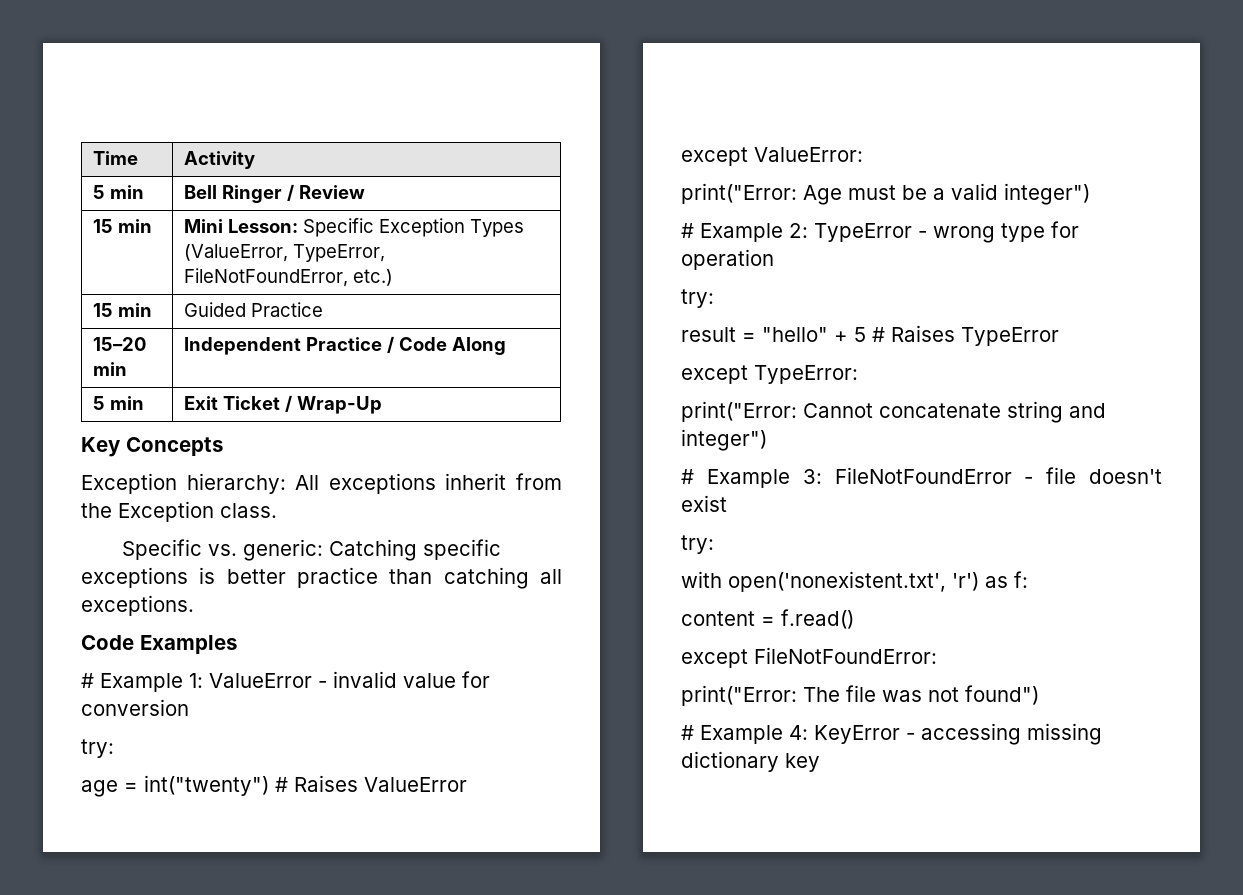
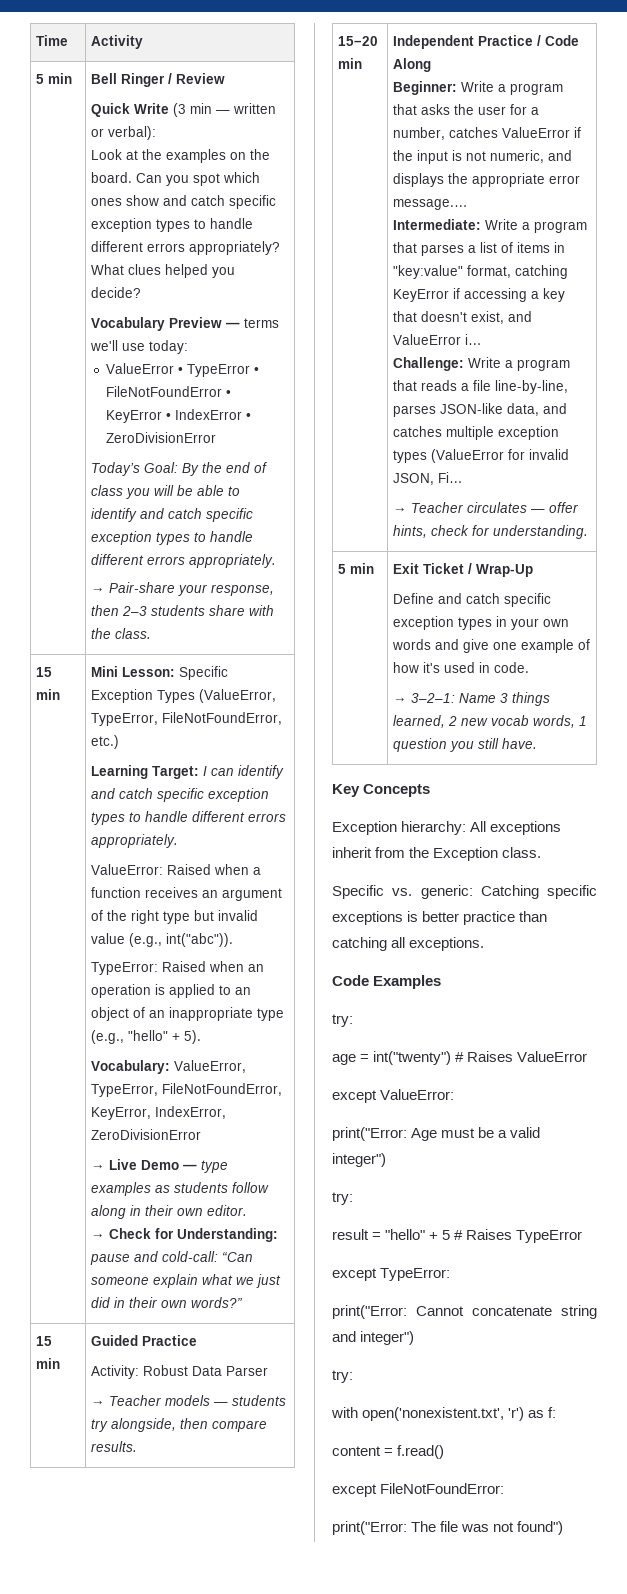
(365, 192) none -> [91,103,277,117] [91,126,157,140] [91,149,271,163] [91,172,261,186] [91,195,277,209] [91,218,254,232] [91,241,281,255] [91,264,236,278] [91,287,142,298] [91,317,280,331] [90,340,189,354] [106,363,260,377] [106,386,232,397] [106,409,252,423] [106,432,217,443] [91,462,268,476] [91,485,241,499] [91,508,254,522] [91,531,254,545] [91,554,277,568] [91,582,275,596] [91,605,275,616] [91,628,152,639] // Quick Write (3 min — written or verbal): // Look at the examples on the board. Can you spot which ones show and catch specific exception types to handle different errors appropriately? What clues helped you decide? // Vocabulary Preview — terms we'll use today: // ValueError • TypeError • FileNotFoundError • KeyError • IndexError • ZeroDivisionError // Today’s Goal: By the end of class you will be able to identify and catch specific exception types to handle different errors appropriately. // → Pair-share your response, then 2–3 students share with the class.
[92,303,152,317] [183,302,323,317] // 15 min | Guided Practice -> [91,765,285,779] [91,788,270,802] [91,811,287,825] [91,834,179,848] [91,864,262,875] [91,887,283,901] [91,910,259,924] [91,933,234,947] [91,961,265,975] [91,984,252,998] [91,1007,285,1021] [91,1030,202,1044] [91,1060,247,1074] [91,1083,283,1097] [91,1106,227,1120] [91,1129,202,1140] [91,1159,229,1173] [91,1182,270,1196] [91,1205,248,1219] [91,1228,279,1242] [90,1251,254,1265] [91,1274,282,1288] [91,1297,243,1308] [36,1336,53,1346] [36,1358,61,1369] [91,1335,198,1346] [91,1365,269,1379] [91,1395,287,1406] [91,1418,268,1432] [91,1441,138,1452] // Learning Target: I can identify and catch specific exception types to handle different errors appropriately. // ValueError: Raised when a function receives an argument of the right type but invalid value (e.g., int("abc")). // TypeError: Raised when an operation is applied to an object of an inappropriate type (e.g., "hello" + 5). // Vocabulary: ValueError, TypeError, FileNotFoundError, KeyError, IndexError, ZeroDivisionError // → Live Demo — type examples as students follow along in their own editor. // → Check for Understanding: pause and cold-call: “Can someone explain what we just did in their own words?” // 15 min | Guided Practice // Activity: Robust Data Parser // → Teacher models — students try alongside, then compare results.
(506, 346) none -> [393,81,564,95] [393,104,540,115] [393,127,582,140] [393,150,573,164] [393,173,581,187] [393,199,469,210] [393,219,588,233] [393,242,566,256] [393,265,569,279] [393,288,566,302] [393,311,533,324] [393,334,483,345] [393,357,571,371] [393,380,569,394] [393,403,568,417] [393,426,560,440] [393,449,570,463] [393,472,464,485] [393,502,579,513] [393,525,589,539] // Beginner: Write a program that asks the user for a number, catches ValueError if the input is not numeric, and displays the appropriate error message.… // Intermediate: Write a program that parses a list of items in "key:value" format, catching KeyError if accessing a key that doesn't exist, and ValueError i… // Challenge: Write a program that reads a file line-by-line, parses JSON-like data, and catches multiple exception types (ValueError for invalid JSON, Fi… // → Teacher circulates — offer hints, check for understanding.
(382, 405) none -> [393,593,552,607] [393,616,570,630] [392,639,591,653] [393,662,530,673] [393,692,551,706] [393,715,588,728] [393,738,538,752] // Define and catch specific exception types in your own words and give one example of how it's used in code. // → 3–2–1: Name 3 things learned, 2 new vocab words, 1 question you still have.
[81,671,490,692] [81,699,189,716] // # Example 1: ValueError - invalid value for conversion -> (442, 982) none
[681,221,1079,243] [681,249,774,270] // # Example 2: TypeError - wrong type for operation -> (386, 1160) none
[681,467,1162,488] [681,495,727,512] // # Example 3: FileNotFoundError - file doesn't exist -> (415, 1338) none
[681,723,1102,745] [681,751,820,772] // # Example 4: KeyError - accessing missing dictionary key -> (564, 1528) none

